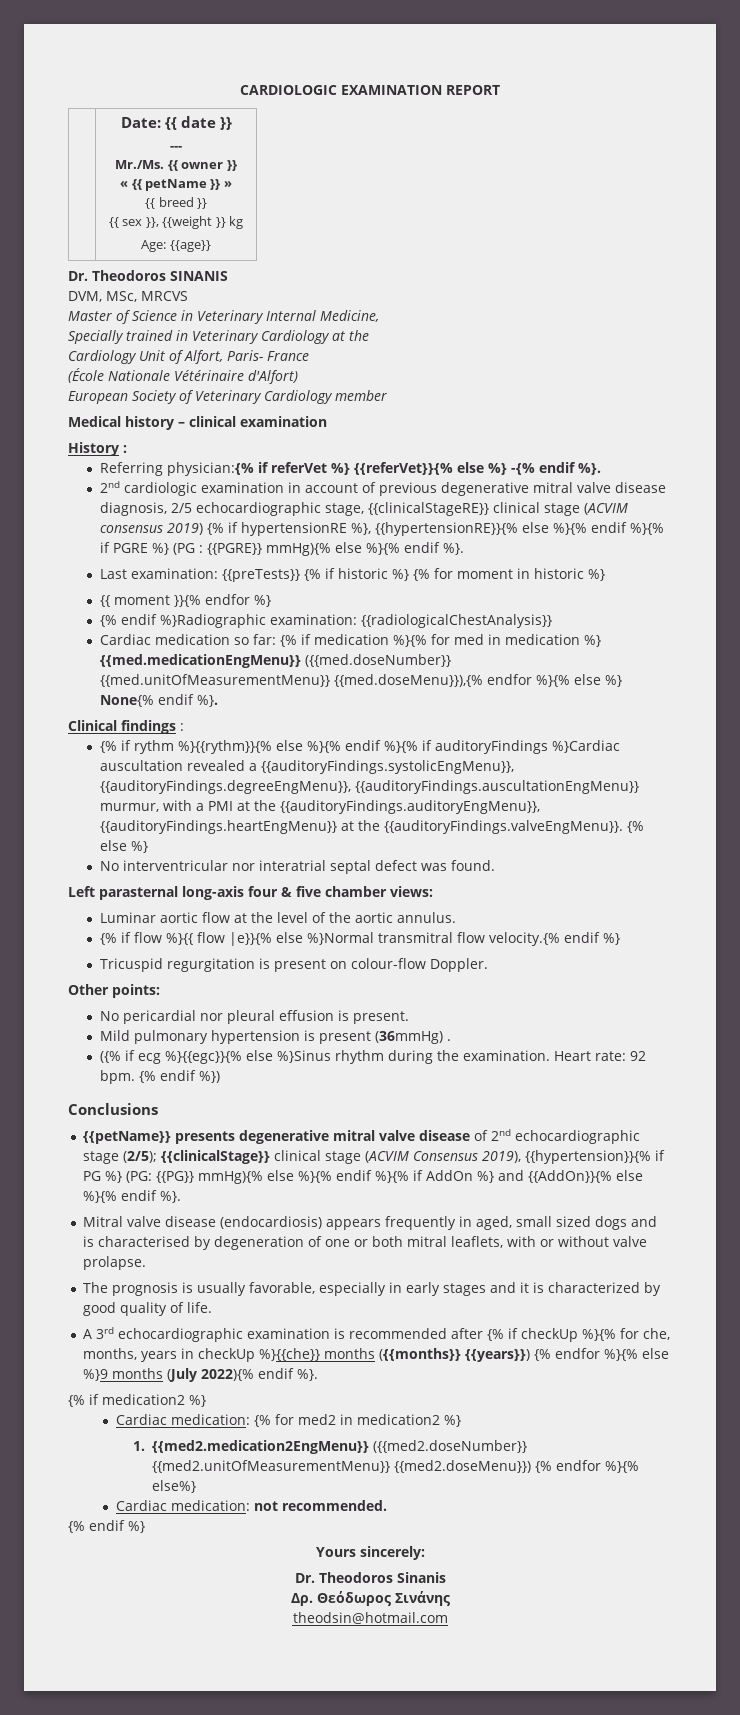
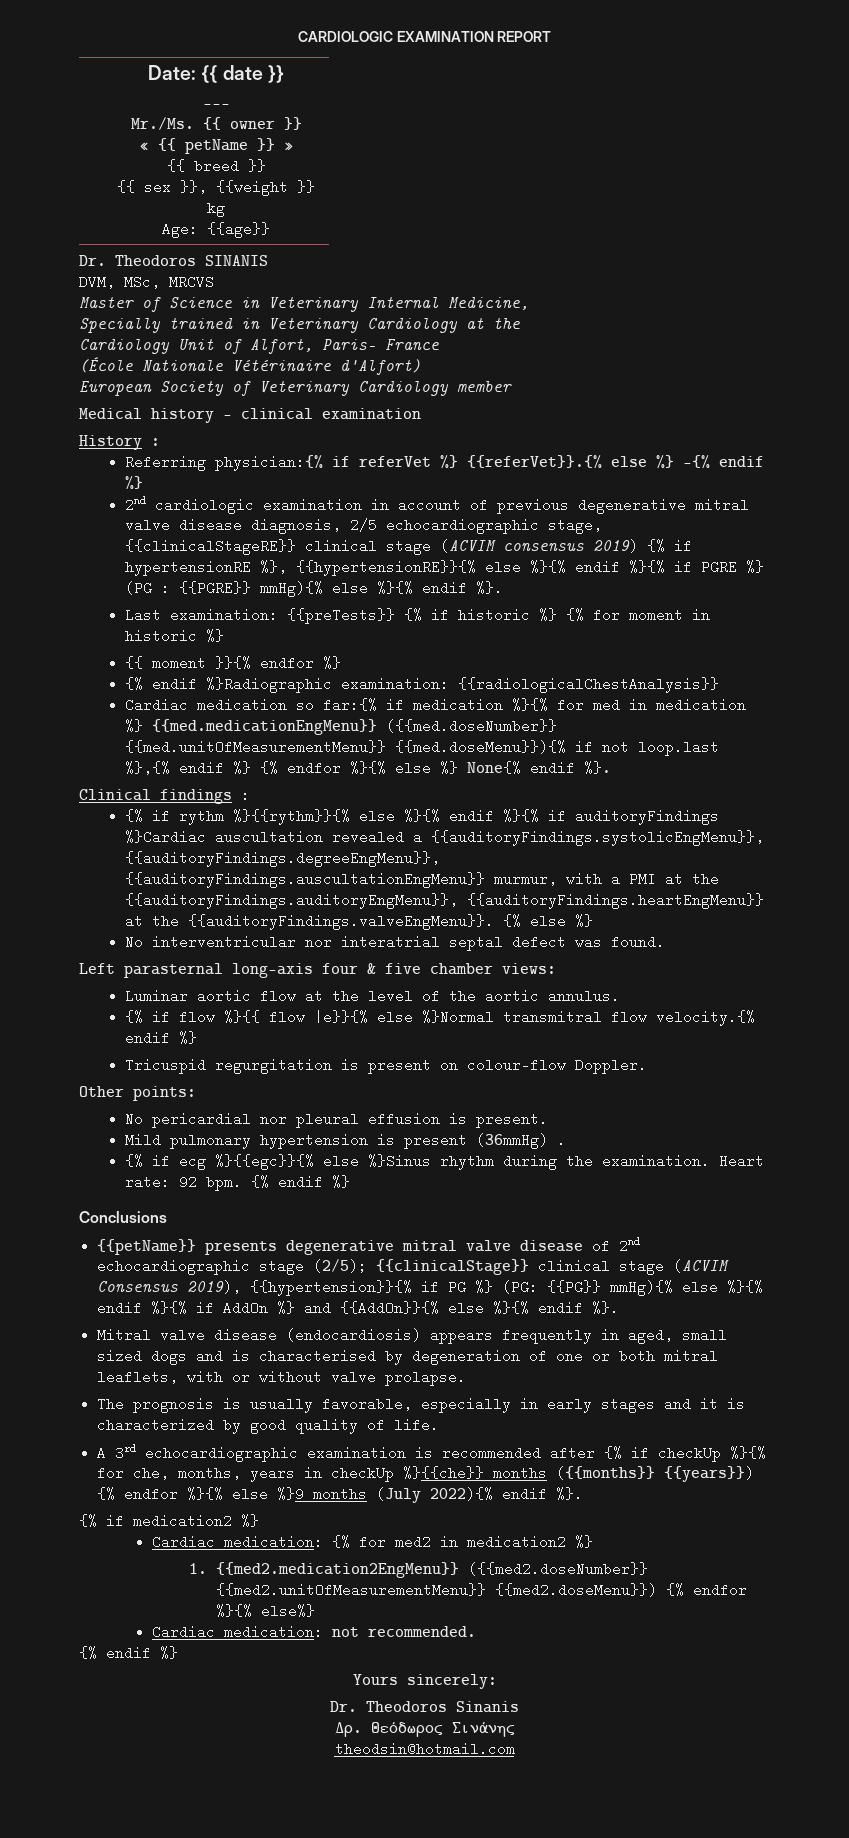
[353,462,453,475] {{referVet}}{% -> [466,455,602,468] {{referVet}}.{%
[577,463,601,475] %}. -> [124,476,143,489] %}
[252,634,297,647] far: {% -> [322,698,377,712] far:{%
[333,674,483,687] {{med.doseMenu}}),{% -> [394,740,719,756] [124,761,278,775] {{med.doseMenu}}){% if not loop.last %},{% endif %} {%
[99,1051,121,1063] ({% -> [124,1154,143,1168] {%
[198,1071,220,1083] %}) -> [331,1175,350,1189] %}

